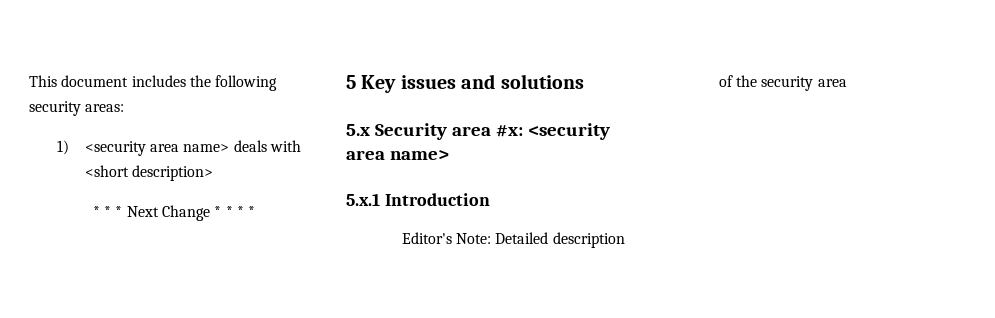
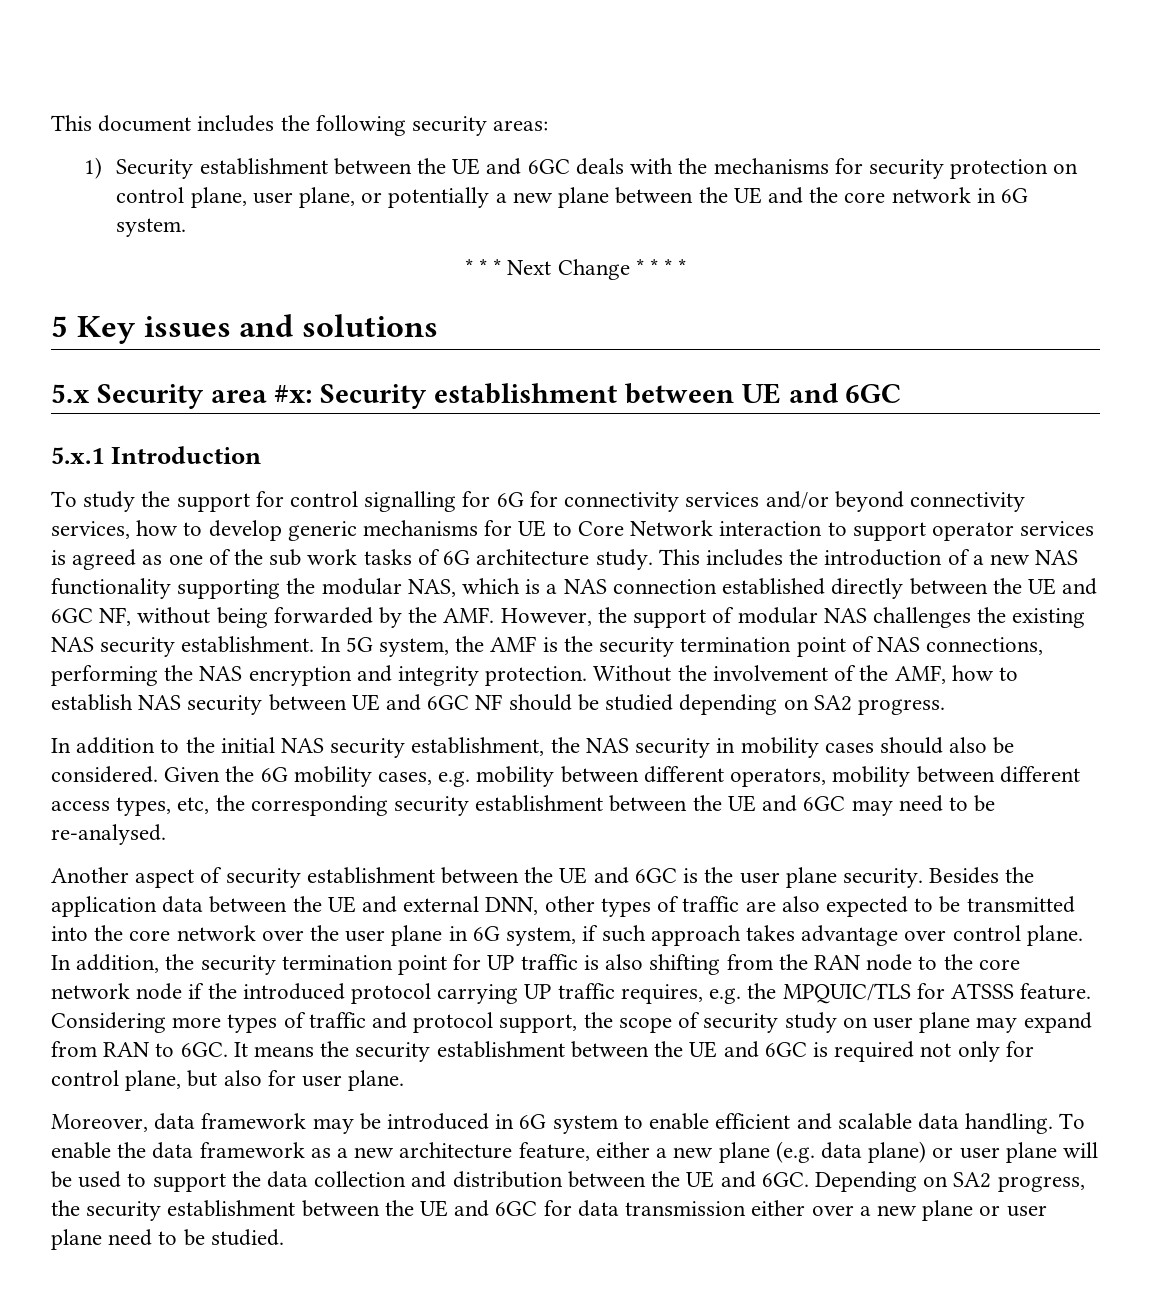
[84,140,301,156] [84,165,213,181] <security area name> deals with <short description> -> [116,158,1079,179] [116,187,1028,208] [116,218,187,237] Security establishment between the UE and 6GC deals with the mechanisms for security protection on control plane, user plane, or potentially a new plane between the UE and the core network in 6G system.
[527,123,610,140] [346,150,449,160] [346,193,490,206] [401,232,625,248] [718,75,847,91] <security area name> // 5.x.1 Introduction // Editor's Note: Detailed description of the security area -> [320,383,902,409] [51,446,262,464] [51,491,1025,512] [51,520,1095,541] [51,549,1079,570] [51,578,1098,599] [51,607,1086,628] [51,636,1044,657] [51,665,1018,686] [51,694,945,715] [51,737,1015,758] [51,766,1080,787] [51,795,996,816] [51,824,166,845] [51,867,1035,888] [51,896,1075,917] [51,925,1083,946] [51,954,1020,975] [51,983,1092,1004] [51,1012,1092,1033] [51,1041,1034,1062] [51,1070,405,1091] [51,1113,1086,1134] [51,1141,1098,1163] [51,1171,1085,1192] [51,1200,1047,1221] [51,1229,284,1250] Security establishment between UE and 6GC // 5.x.1 Introduction // To study the support for control signalling for 6G for connectivity services and/or beyond connectivity services, how to develop generic mechanisms for UE to Core Network interaction to support operator services is agreed as one of the sub work tasks of 6G architecture study. This includes the introduction of a new NAS functionality supporting the modular NAS, which is a NAS connection established directly between the UE and 6GC NF, without being forwarded by the AMF. However, the support of modular NAS challenges the existing NAS security establishment. In 5G system, the AMF is the security termination point of NAS connections, performing the NAS encryption and integrity protection. Without the involvement of the AMF, how to establish NAS security between UE and 6GC NF should be studied depending on SA2 progress. // In addition to the initial NAS security establishment, the NAS security in mobility cases should also be considered. Given the 6G mobility cases, e.g. mobility between different operators, mobility between different access types, etc, the corresponding security establishment between the UE and 6GC may need to be re-analysed. // Another aspect of security establishment between the UE and 6GC is the user plane security. Besides the application data between the UE and external DNN, other types of traffic are also expected to be transmitted into the core network over the user plane in 6G system, if such approach takes advantage over control plane. In addition, the security termination point for UP traffic is also shifting from the RAN node to the core network node if the introduced protocol carrying UP traffic requires, e.g. the MPQUIC/TLS for ATSSS feature. Considering more types of traffic and protocol support, the scope of security study on user plane may expand from RAN to 6GC. It means the security establishment between the UE and 6GC is required not only for control plane, but also for user plane. // Moreover, data framework may be introduced in 6G system to enable efficient and scalable data handling. To enable the data framework as a new architecture feature, either a new plane (e.g. data plane) or user plane will be used to support the data collection and distribution between the UE and 6GC. Depending on SA2 progress, the security establishment between the UE and 6GC for data transmission either over a new plane or user plane need to be studied.

